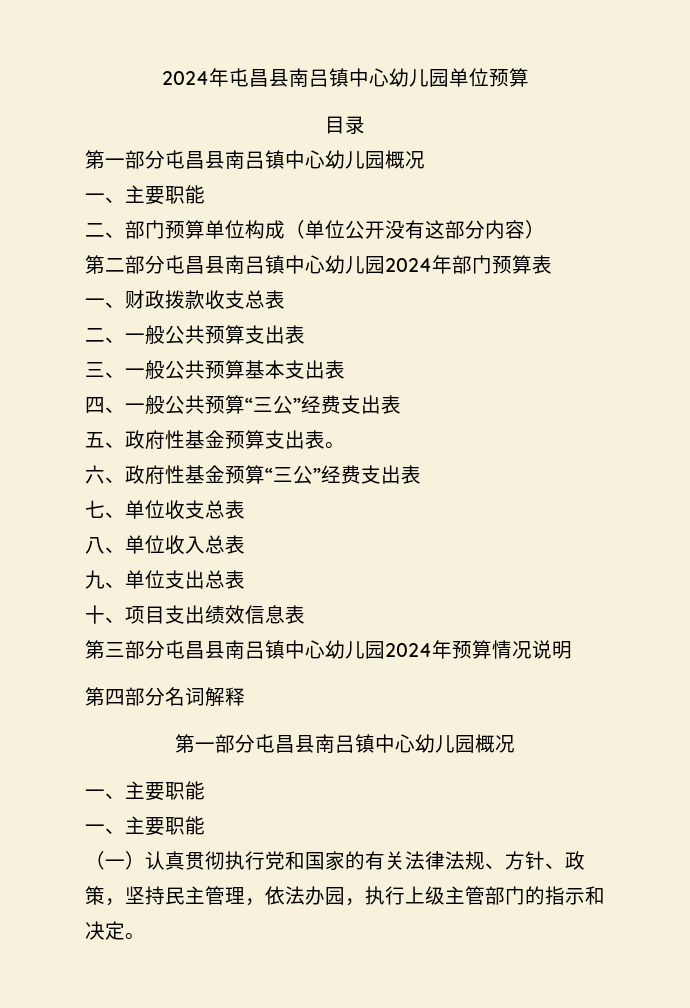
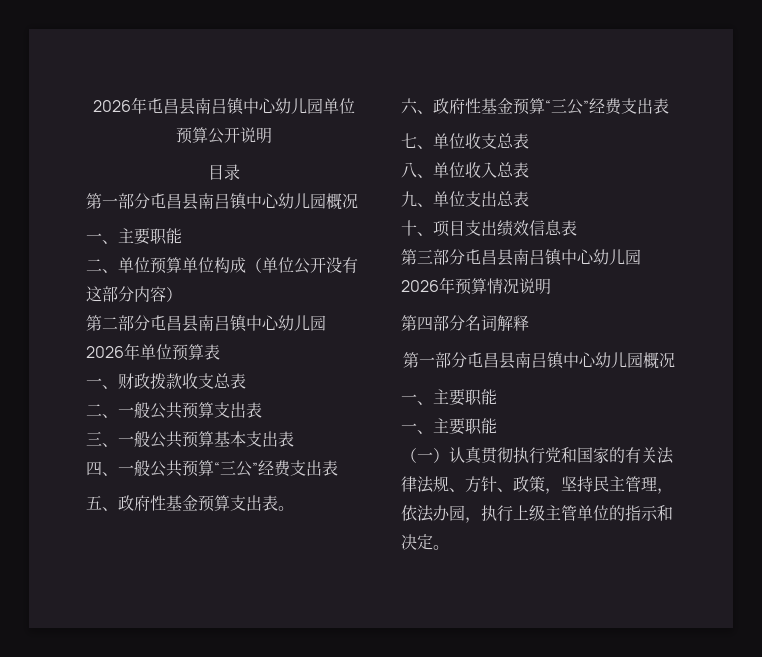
[161,71,209,85] 2024 -> [92,100,131,112] 2026
(529, 77) none -> [207,127,272,144] 公开说明
[125,220,165,239] 部门 -> [118,257,150,273] 单位
[385,255,492,274] 2024年部门 -> [86,343,172,360] 2026年单位
[385,643,432,657] 2024 -> [401,280,439,292] 2026
[485,886,525,905] 部门 -> [577,505,609,521] 单位

